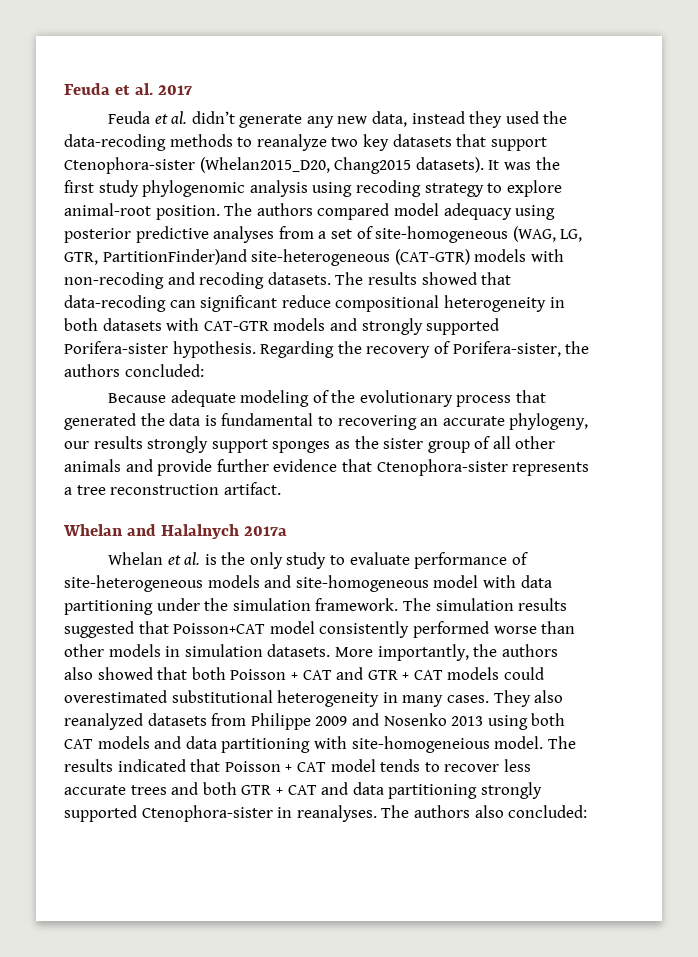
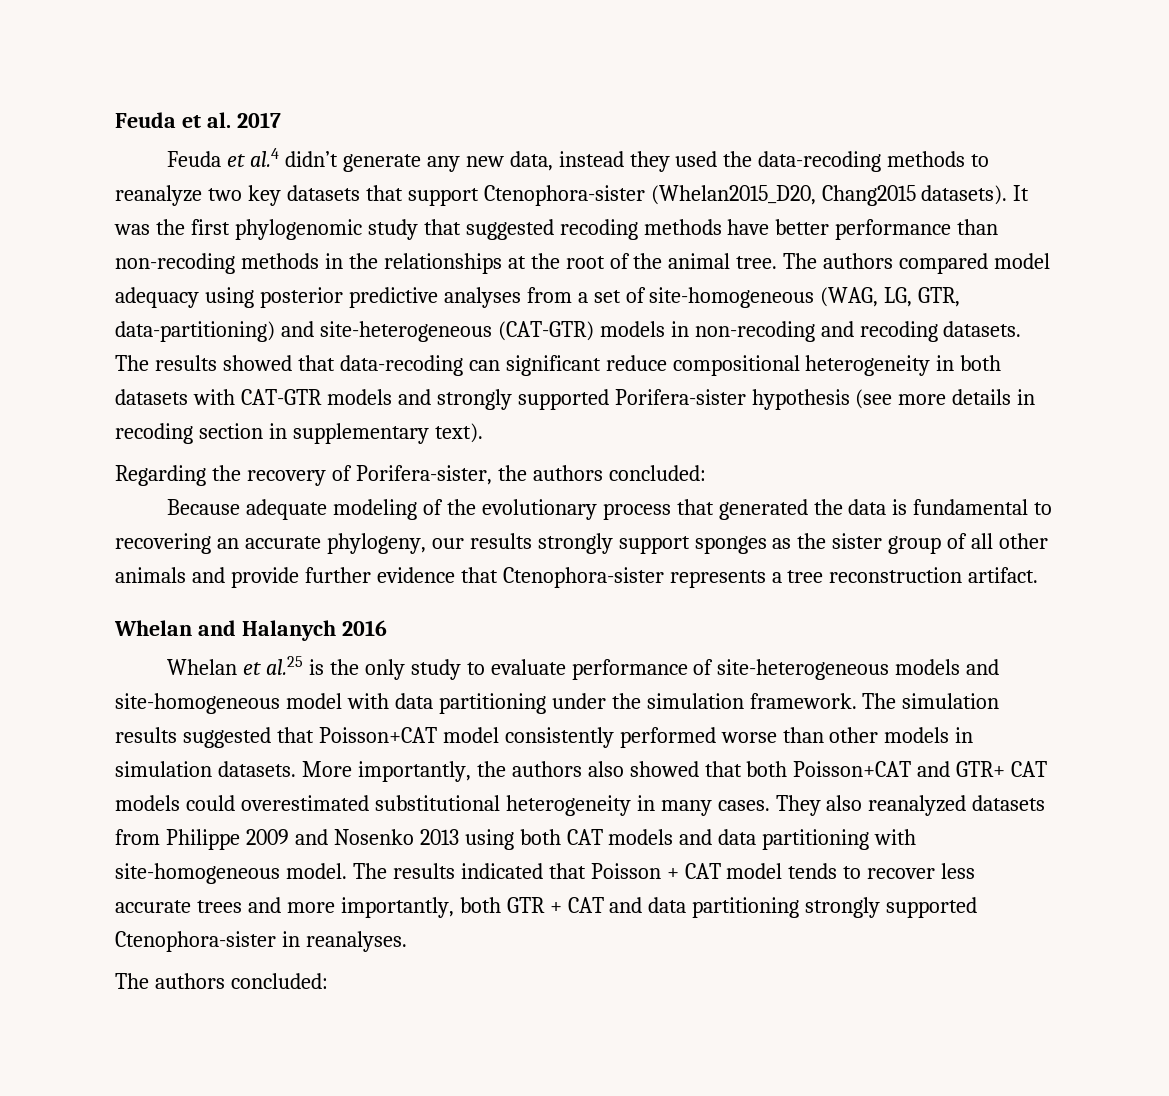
[171,111,188,124] al. -> [249,148,279,167] al.4
[98,180,562,197] [64,203,220,220] study phylogenomic analysis using recoding strategy to explore animal-root position. -> [234,219,999,240] [115,253,778,274] phylogenomic study that suggested recoding methods have better performance than non-recoding methods in the relationships at the root of the animal tree.
[102,249,247,265] PartitionFinder)and -> [115,321,314,342] data-partitioning) and
[530,249,564,262] with -> [670,321,689,337] in
[172,341,256,358] hypothesis. -> [751,389,1036,410] [115,423,483,444] hypothesis (see more details in recoding section in supplementary text). //
[160,524,287,539] Halalnych 2017a -> [241,620,387,641] Halanych 2016
[184,552,201,565] al. -> [265,656,303,675] al.25
[230,667,410,680] Poisson + CAT and GTR + -> [793,761,1006,777] Poisson+CAT and GTR+
[351,736,490,753] site-homogeneious -> [115,863,280,884] site-homogeneous
(199, 788) none -> [286,897,454,918] more importantly,
[381,805,504,818] The authors also -> [115,973,225,989] // The authors

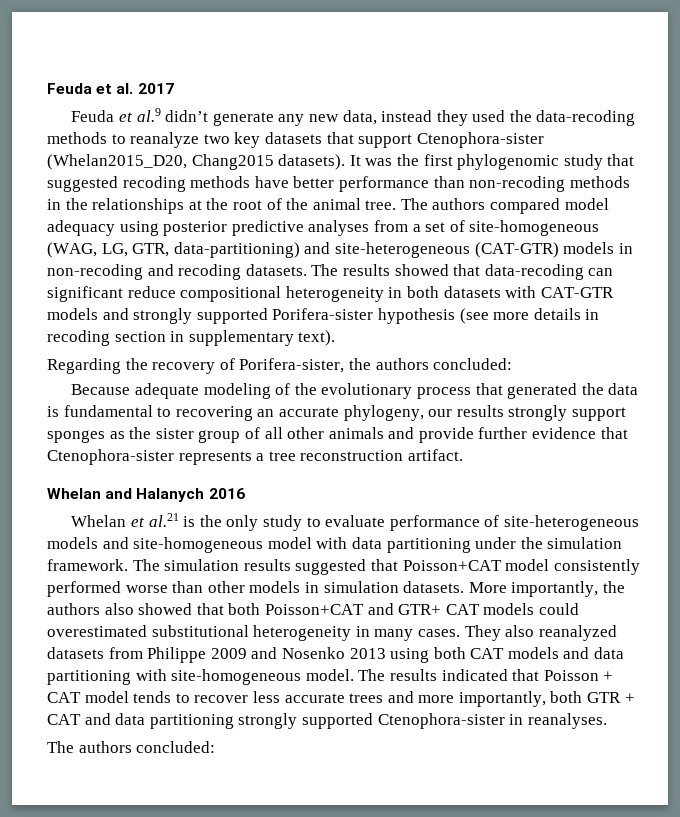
[249,148,279,167] al.4 -> [136,108,161,122] al.9
[265,656,303,675] al.25 -> [148,513,179,527] al.21

